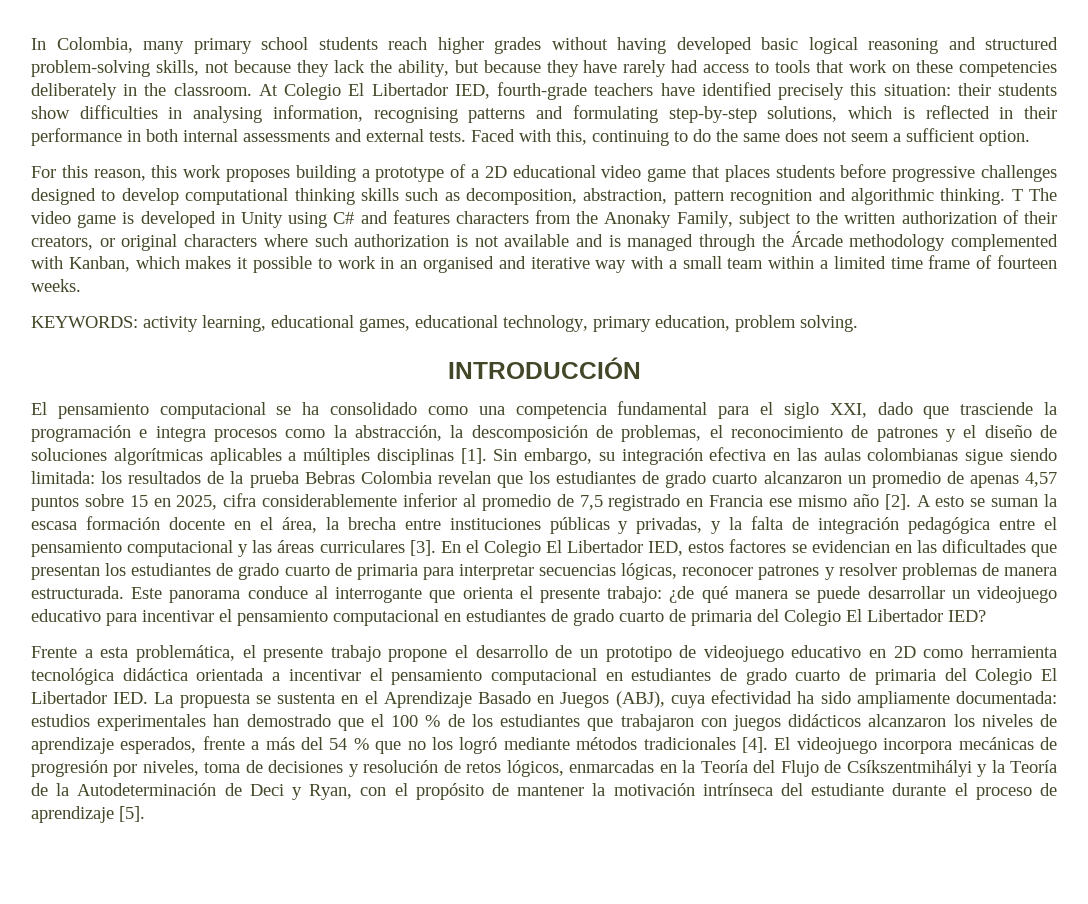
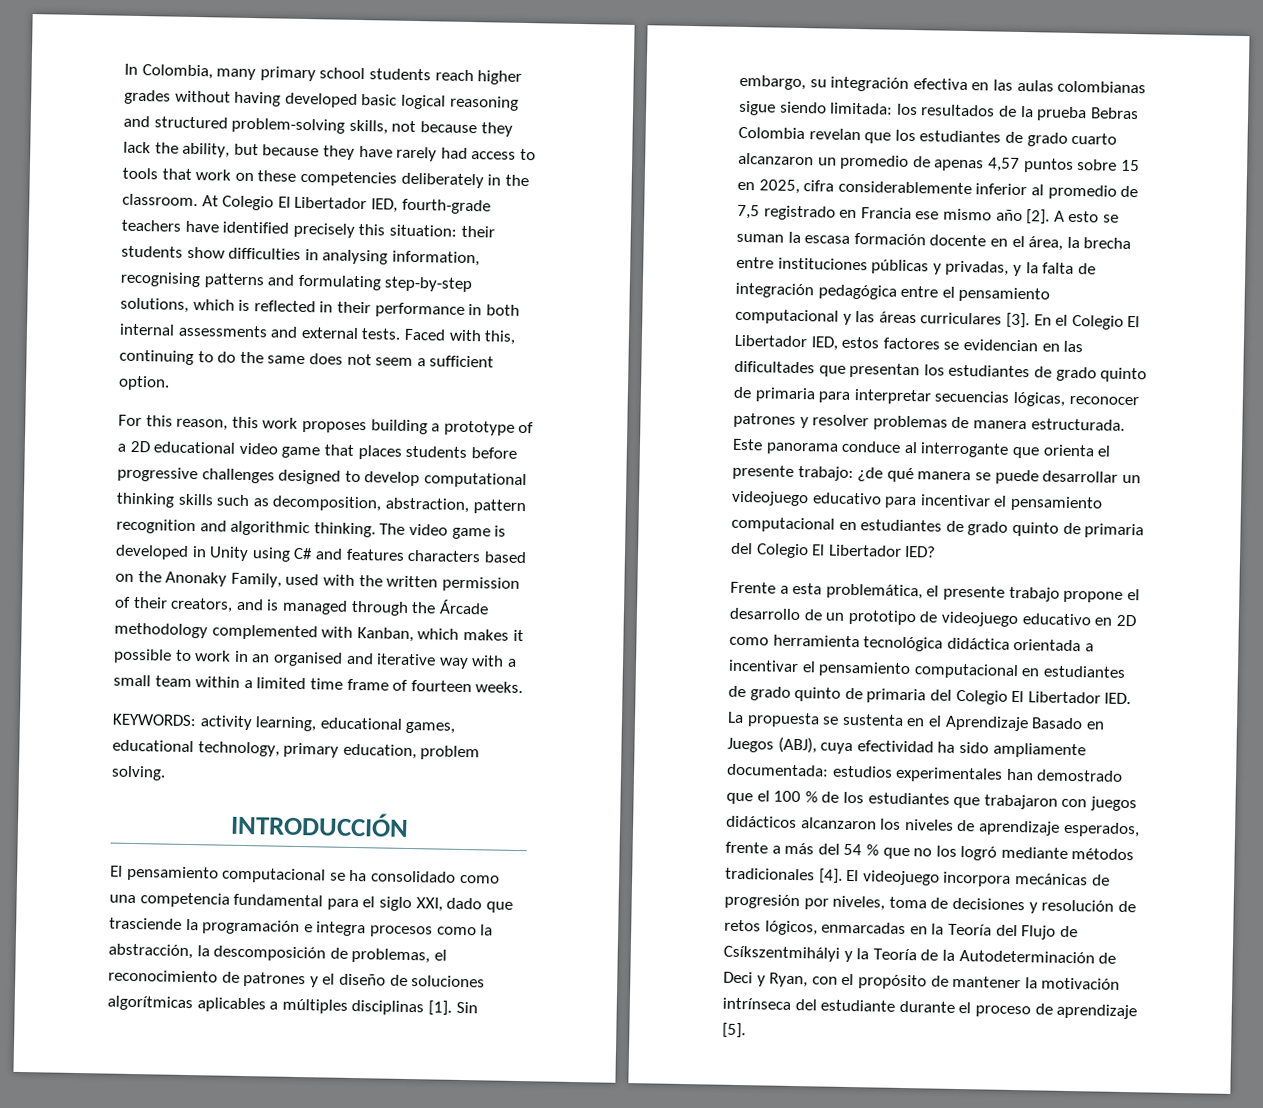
[1011,189,1023,201] T -> (376, 530) none
[535,210,572,224] from -> [483,551,527,564] [115,573,134,582] based on
[738,211,811,228] subject to -> [285,573,355,586] used with
[901,211,997,224] authorization -> [441,576,520,592] permission
[99,234,570,251] or original characters where such authorization is not available -> (234, 605) none
[284,565,330,576] cuarto -> [1100,367,1148,383] quinto
[619,611,664,622] cuarto -> [1011,521,1059,537] quinto
[795,670,841,681] cuarto -> [794,686,842,702] quinto

